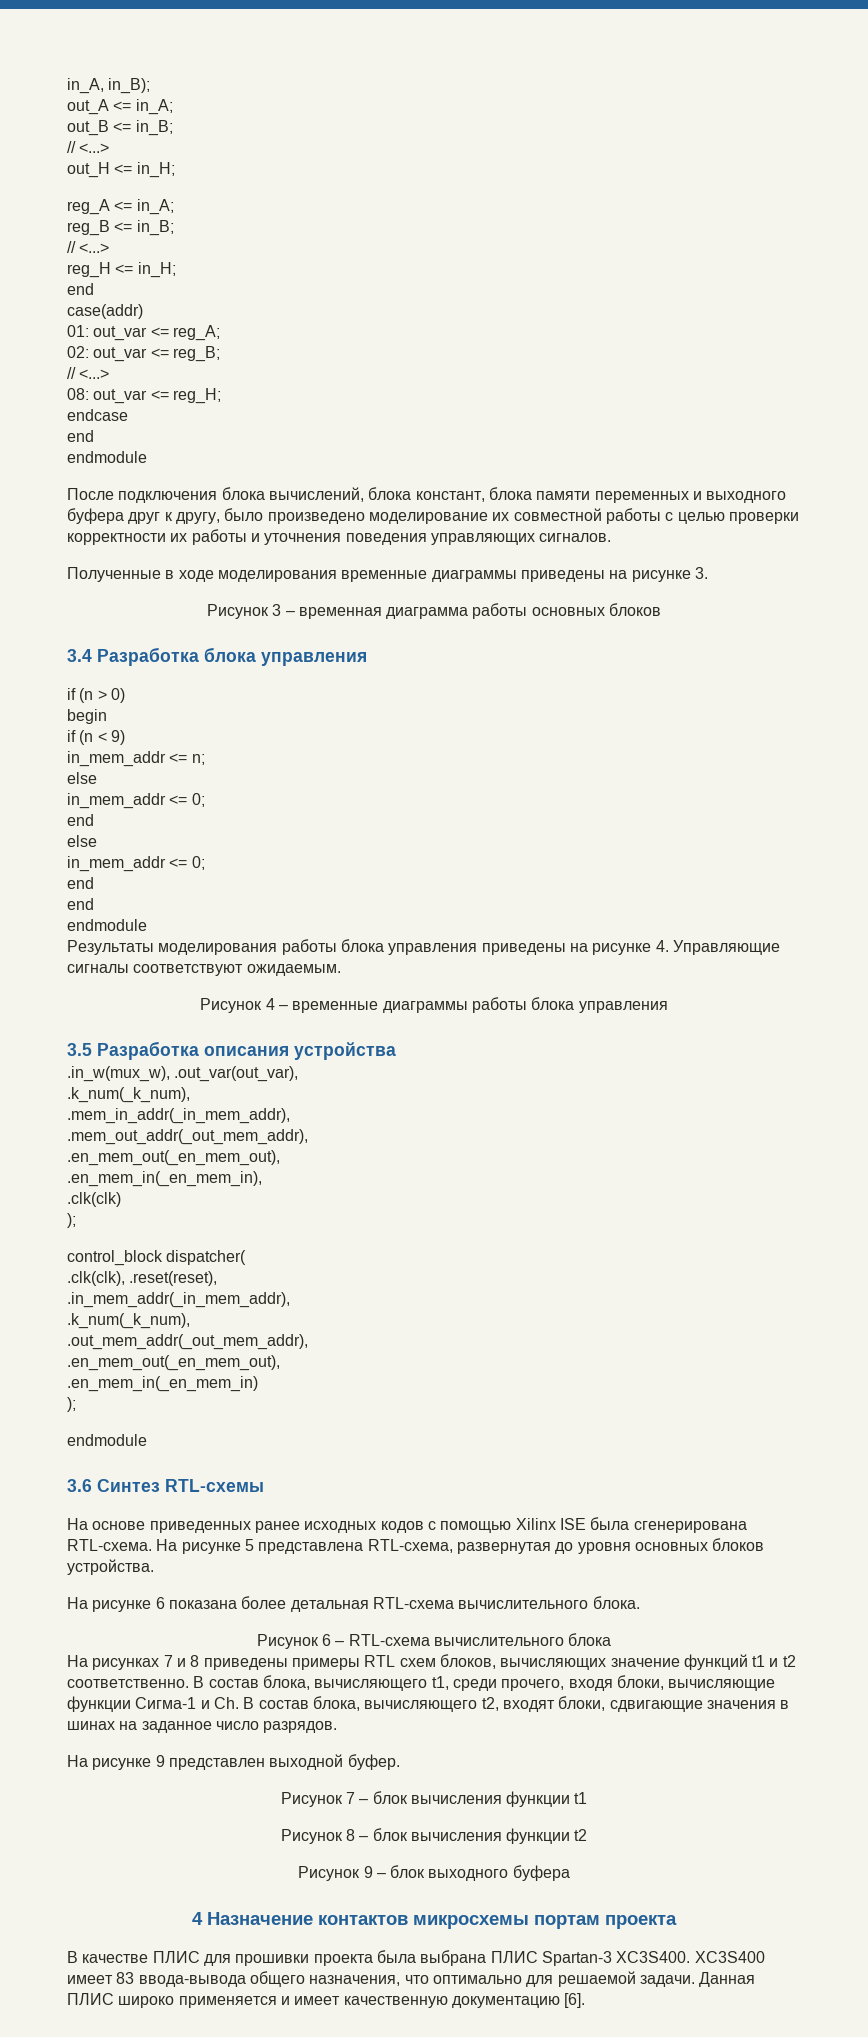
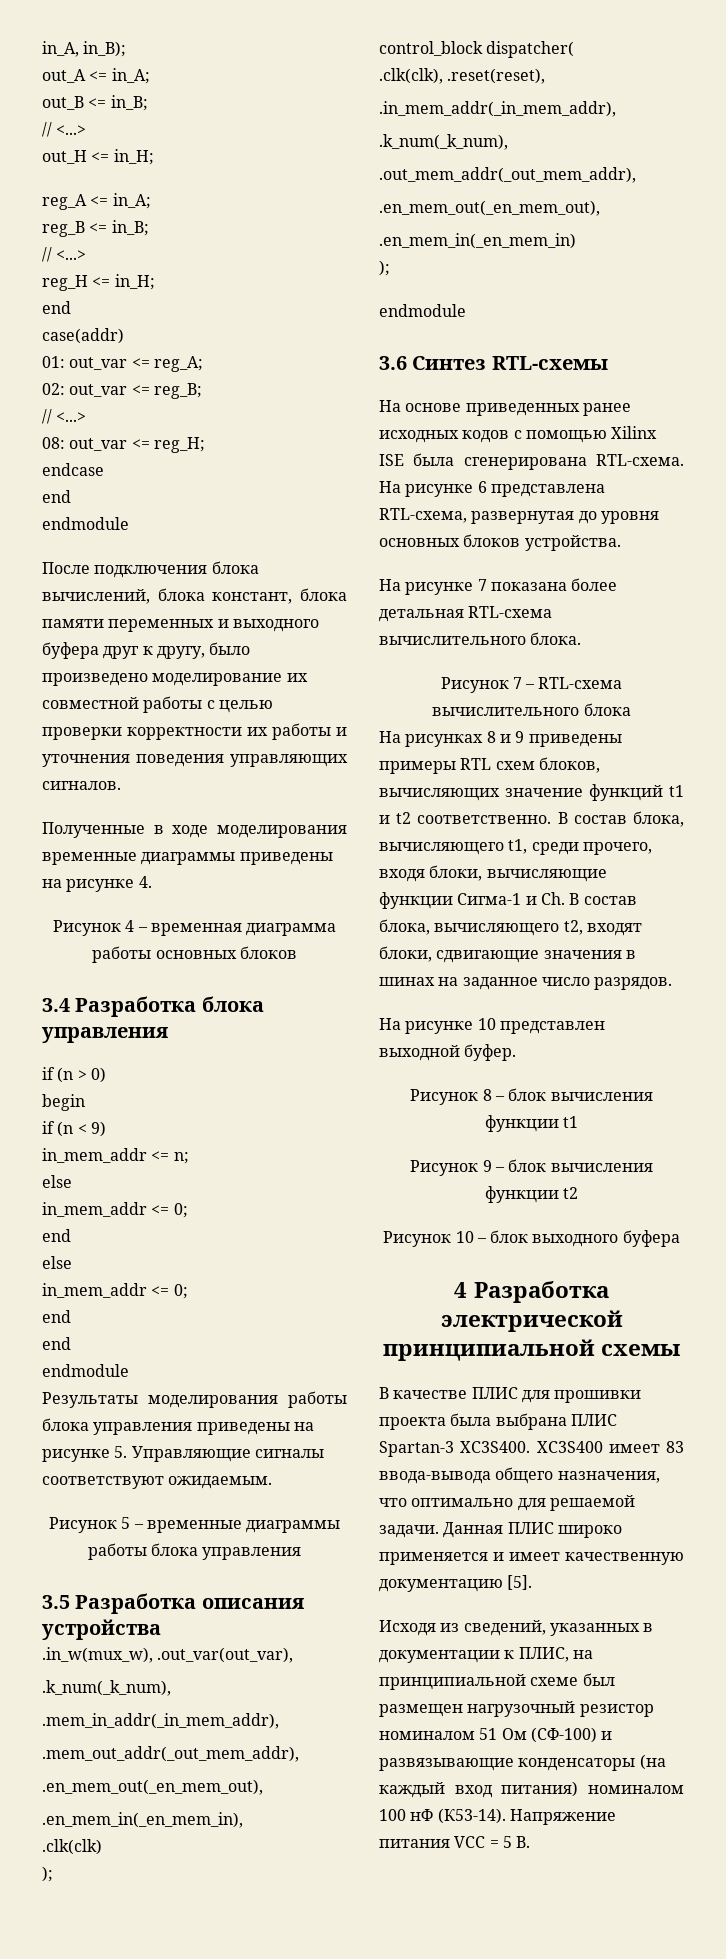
[694,567,708,579] [206,604,282,619] 3. // Рисунок 3 -> [138,876,152,888] [52,920,135,936] 4. // Рисунок 4
[655,940,669,952] 4. -> [114,1446,128,1458] 5.
[265,998,275,1010] 4 -> [121,1517,131,1529] 5
[244,1539,254,1551] 5 -> [477,481,487,493] 6
[155,1597,165,1609] 6 -> [477,579,487,591] 7
[322,1634,332,1646] 6 -> [512,677,522,689] 7
[163,1655,200,1667] 7 и 8 -> [486,731,525,743] 8 и 9
[155,1755,165,1767] 9 -> [477,1018,496,1030] 10
[345,1792,355,1804] 7 -> [482,1089,492,1101] 8
[345,1829,355,1841] 8 -> [482,1160,492,1172] 9
[363,1866,373,1878] 9 -> [455,1231,474,1243] 10
[207,1912,677,1929] Назначение контактов микросхемы портам проекта -> [473,1281,609,1303] [440,1310,623,1332] [382,1339,681,1361] Разработка электрической принципиальной схемы
[564,1993,586,2008] [6]. -> [507,1575,533,1590] [379,1620,654,1636] [379,1647,593,1663] [379,1673,615,1690] [379,1701,654,1717] [379,1727,613,1743] [379,1754,666,1771] [379,1781,684,1798] [379,1808,616,1825] [379,1836,531,1848] [5]. // Исходя из сведений, указанных в документации к ПЛИС, на принципиальной схеме был размещен нагрузочный резистор номиналом 51 Ом (CФ-100) и развязывающие конденсаторы (на каждый вход питания) номиналом 100 нФ (К53-14). Напряжение питания VCC = 5 В.

